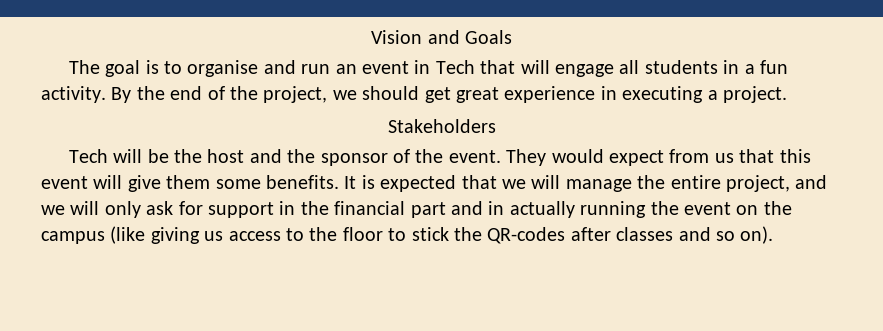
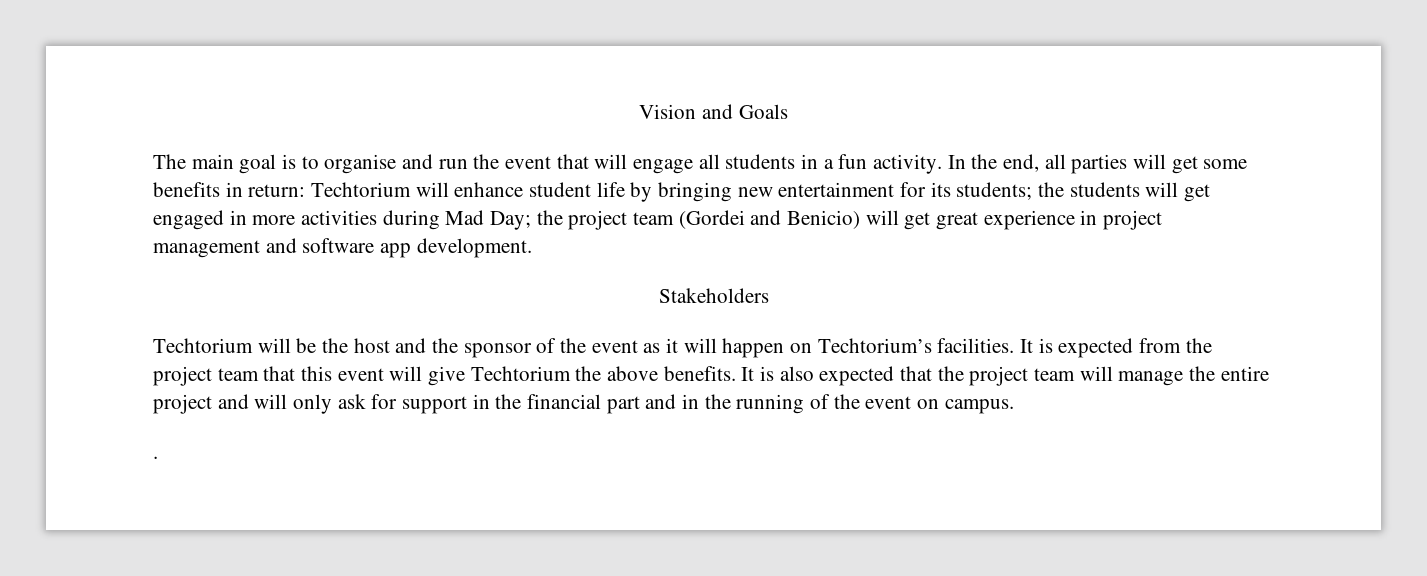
(100, 67) none -> [191,154,234,169] main
[335,60,475,74] an event in Tech -> [473,154,552,169] the event
[111,86,787,103] By the end of the project, we should get great experience in executing a project. -> [947,154,1248,174] [153,182,1211,202] [153,210,1163,230] [153,238,532,258] In the end, all parties will get some benefits in return: Techtorium will enhance student life by bringing new entertainment for its students; the students will get engaged in more activities during Mad Day; the project team (Gordei and Benicio) will get great experience in project management and software app development.
[68,149,108,163] Tech -> [153,338,253,353] Techtorium
[448,149,734,166] event. They would expect from us -> [591,338,1212,358] [153,366,259,386] event as it will happen on Techtorium’s facilities. It is expected from the project team
[166,175,261,189] them some -> [470,366,659,381] Techtorium the above
(375, 182) none -> [779,366,814,381] also
[501,179,526,189] we -> [937,366,1076,386] the project team
[725,175,828,192] [41,205,65,215] project, and we -> [153,394,249,414] project and
[509,201,792,218] [41,226,774,244] actually running the event on the campus (like giving us access to the floor to stick the QR-codes after classes and so on). -> [704,394,1014,414] [153,456,158,459] the running of the event on campus. // .

